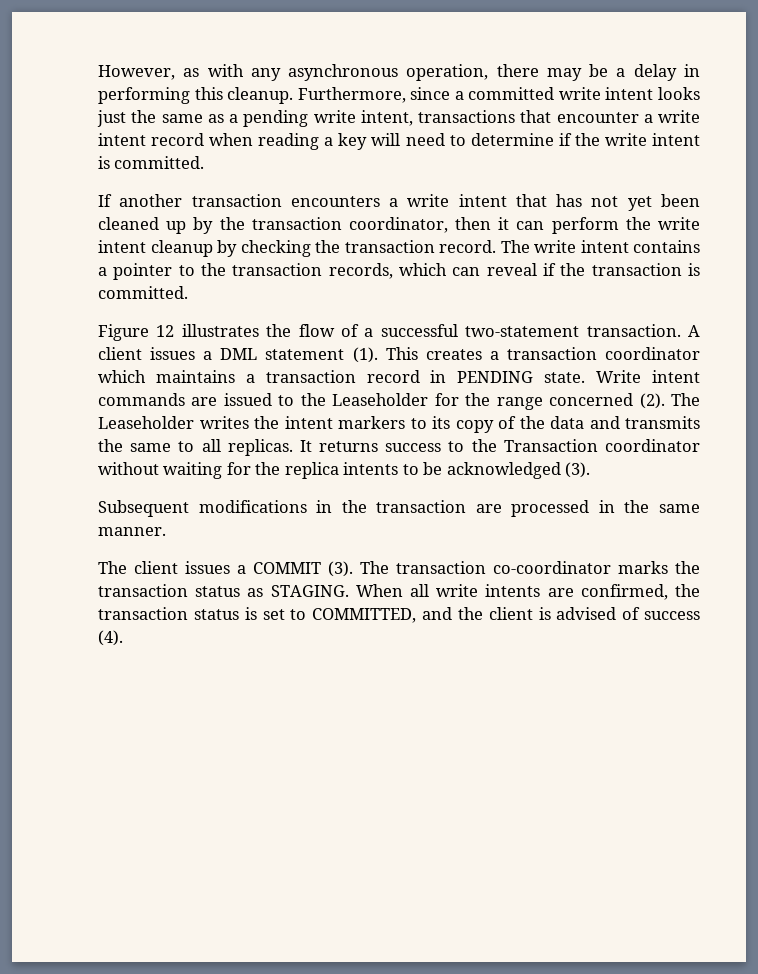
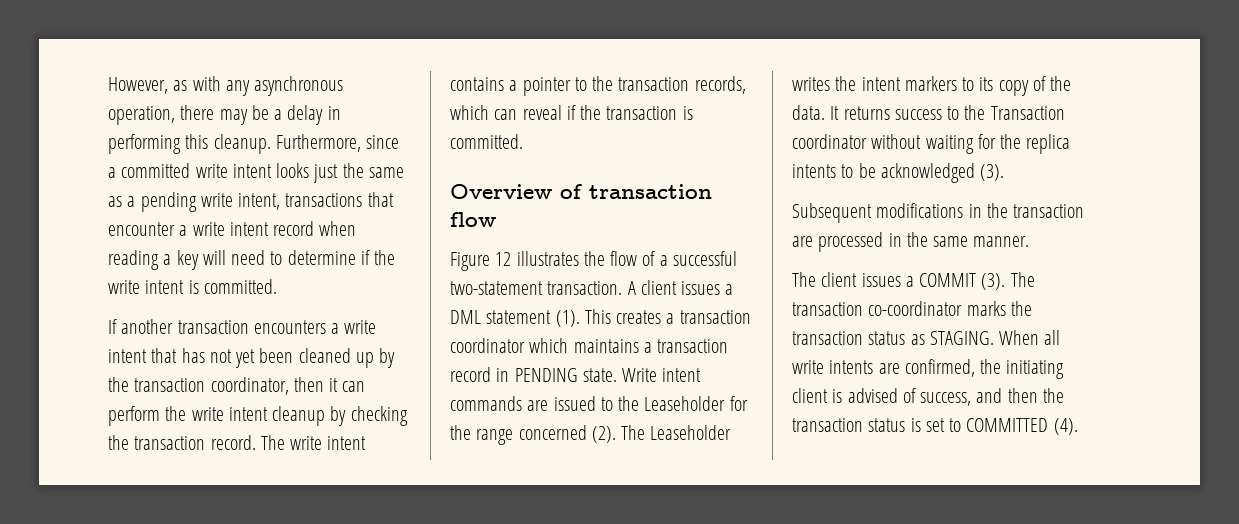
(188, 292) none -> [450,184,712,199] [450,212,496,227] // Overview of transaction flow
[550,416,700,429] [98,439,293,456] data and transmits the same to all replicas. -> [792,105,825,120] data.
(700, 590) none -> [1006,360,1065,379] [792,388,1064,406] initiating client is advised of success, and then the
[312,607,700,623] COMMITTED, and the client is advised of success -> [966,418,1049,432] COMMITTED

